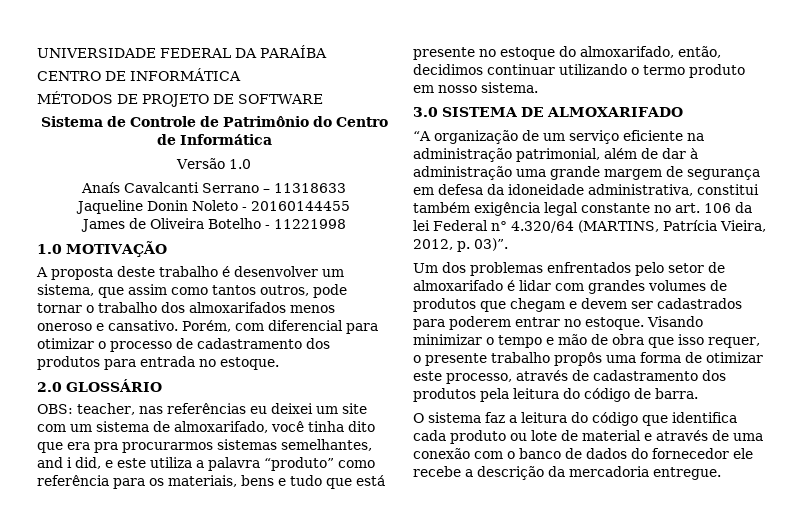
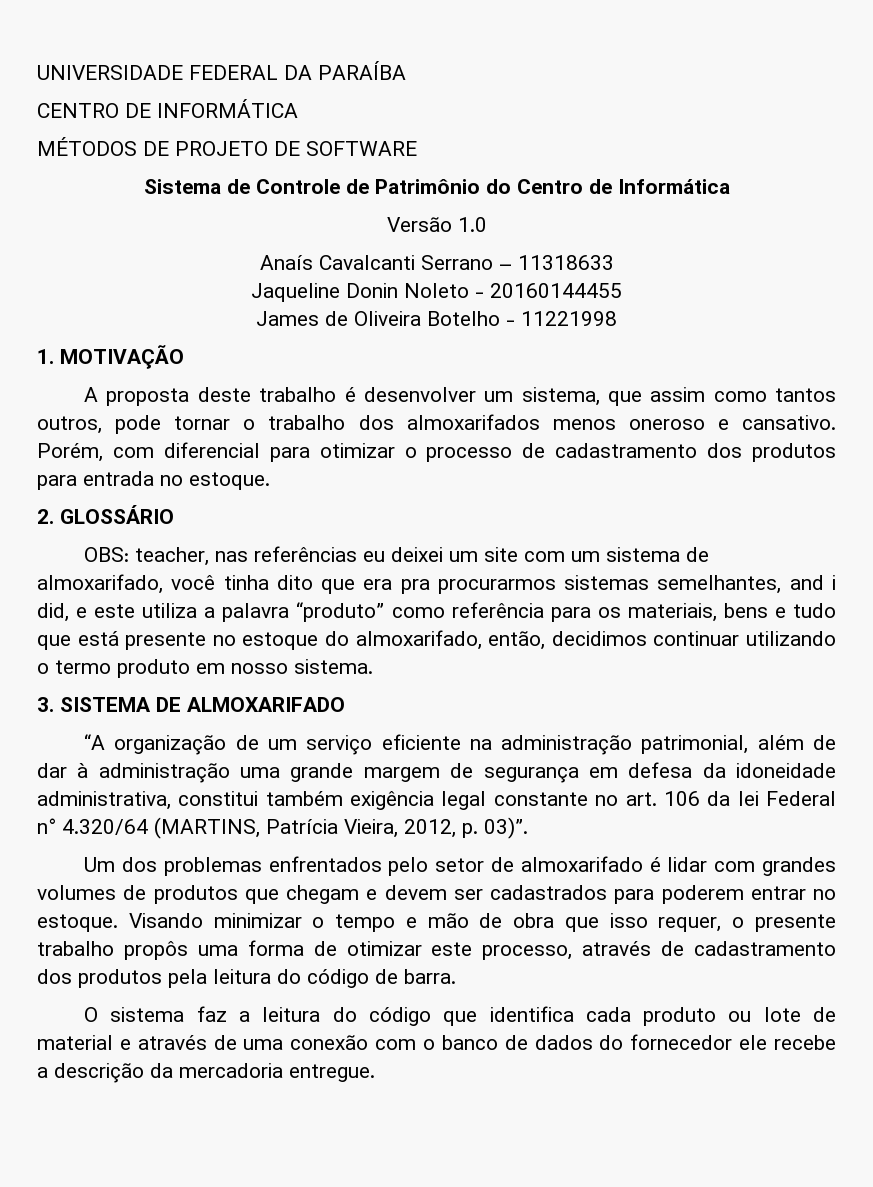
[37,244,62,254] 1.0 -> [37,349,54,364] 1.
[37,382,62,392] 2.0 -> [37,509,54,524] 2.
[413,107,438,117] 3.0 -> [37,697,54,712] 3.

